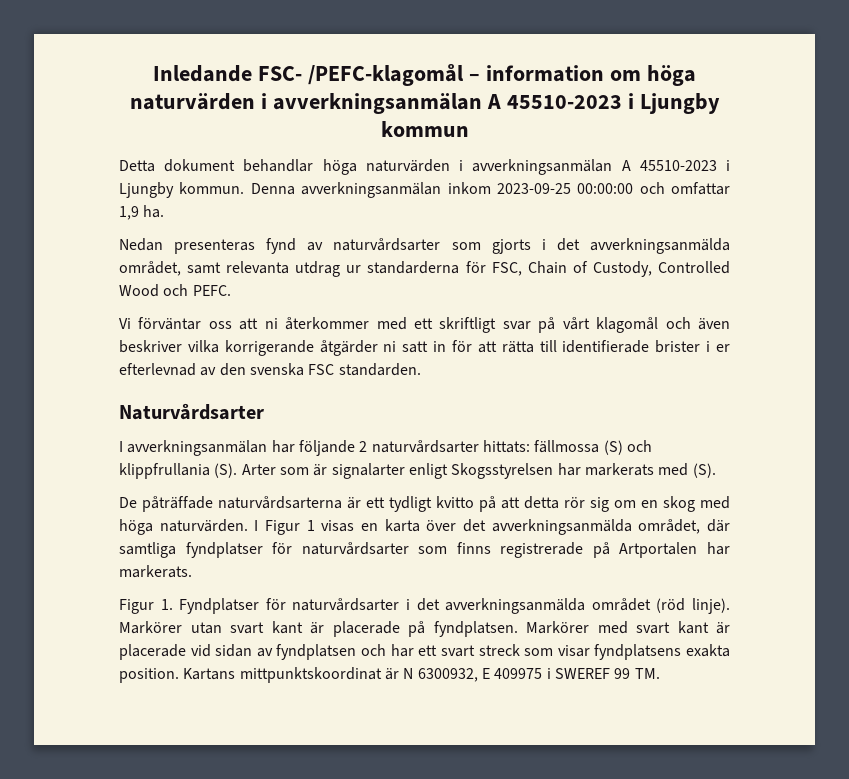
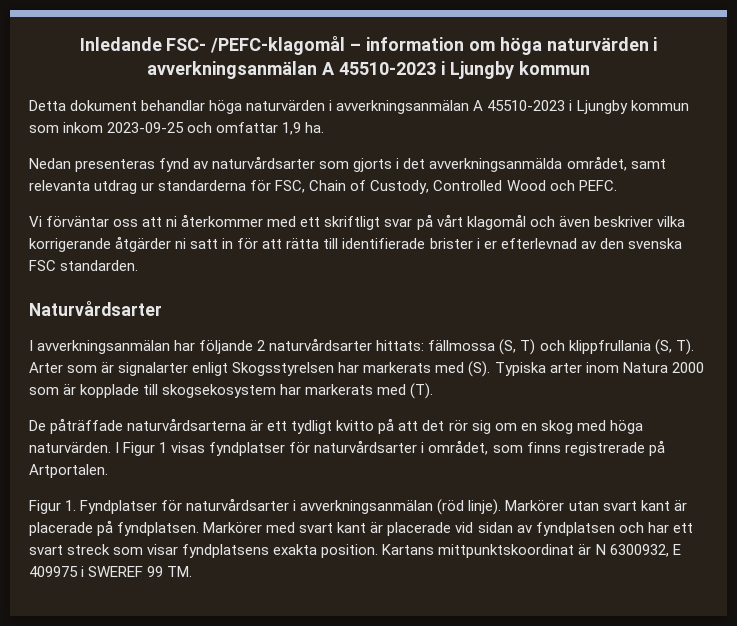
[179,182,442,198] kommun. Denna avverkningsanmälan -> [630,100,689,111] [29,125,59,133] kommun som
[577,183,634,194] 00:00:00 -> (185, 127) none
[603,440,652,455] [119,463,238,479] (S) och klippfrullania (S). -> [499,339,694,355] (S, T) och klippfrullania (S, T).
(716, 470) none -> [494,362,704,376] [29,383,434,399] Typiska arter inom Natura 2000 som är kopplade till skogsekosystem har markerats med (T).
[524,496,559,509] detta -> [422,420,445,431] det
[360,519,730,535] [119,542,176,558] en karta över det avverkningsanmälda området, där samtliga -> (206, 447) none
(409, 548) none -> [421,440,489,455] i området,
[619,542,730,558] [119,565,192,578] Artportalen har markerats. -> [29,464,108,478] Artportalen.
[416,598,651,614] det avverkningsanmälda området -> [300,500,434,514] avverkningsanmälan

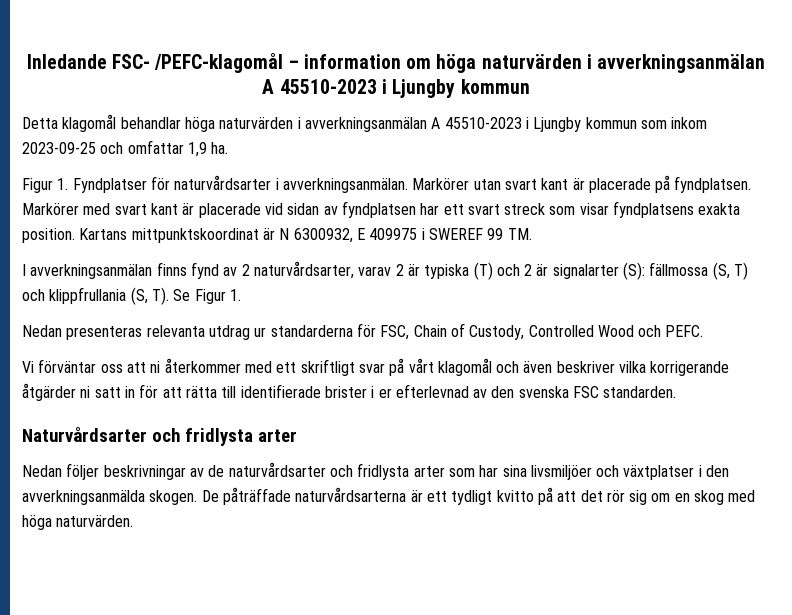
[70,100,138,111] dokument -> [62,114,117,132] klagomål
[29,156,666,172] Nedan presenteras fynd av naturvårdsarter som gjorts i det avverkningsanmälda området, samt -> [22,175,752,193] [22,201,741,218] [22,228,532,243] [22,261,749,280] [22,287,241,305] [22,325,143,340] Figur 1. Fyndplatser för naturvårdsarter i avverkningsanmälan. Markörer utan svart kant är placerade på fyndplatsen. Markörer med svart kant är placerade vid sidan av fyndplatsen har ett svart streck som visar fyndplatsens exakta position. Kartans mittpunktskoordinat är N 6300932, E 409975 i SWEREF 99 TM. // I avverkningsanmälan finns fynd av 2 naturvårdsarter, varav 2 är typiska (T) och 2 är signalarter (S): fällmossa (S, T) och klippfrullania (S, T). Se Figur 1. // Nedan presenteras
[29,338,694,355] [29,361,704,377] [29,383,434,399] // I avverkningsanmälan har följande 2 naturvårdsarter hittats: fällmossa (S, T) och klippfrullania (S, T). Arter som är signalarter enligt Skogsstyrelsen har markerats med (S). Typiska arter inom Natura 2000 som är kopplade till skogsekosystem har markerats med (T). // -> [151,428,297,446] [22,462,730,480] [22,490,198,505] och fridlysta arter // Nedan följer beskrivningar av de naturvårdsarter och fridlysta arter som har sina livsmiljöer och växtplatser i den avverkningsanmälda skogen.
[115,440,665,456] [29,464,108,478] [29,498,687,515] [29,520,693,536] [29,544,681,558] [29,566,193,577] I Figur 1 visas fyndplatser för naturvårdsarter i området, som finns registrerade på Artportalen. // Figur 1. Fyndplatser för naturvårdsarter i avverkningsanmälan (röd linje). Markörer utan svart kant är placerade på fyndplatsen. Markörer med svart kant är placerade vid sidan av fyndplatsen och har ett svart streck som visar fyndplatsens exakta position. Kartans mittpunktskoordinat är N 6300932, E 409975 i SWEREF 99 TM. -> (134, 521) none

